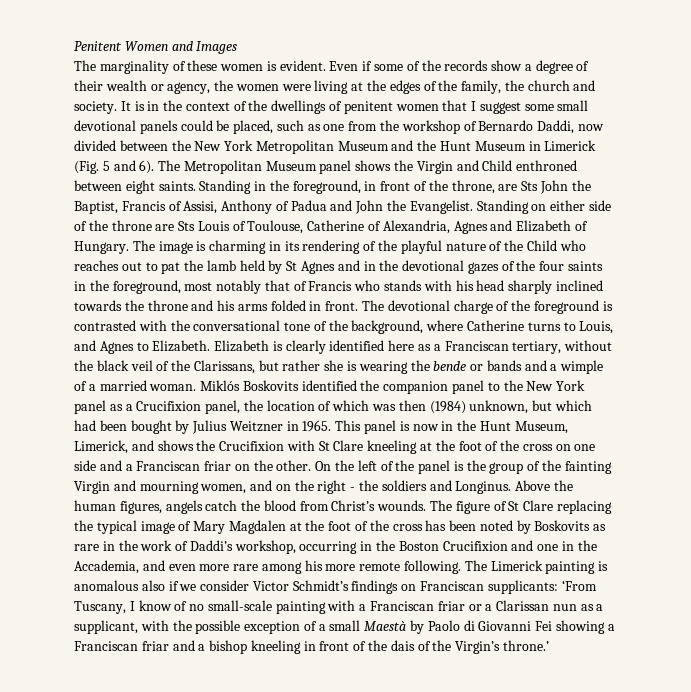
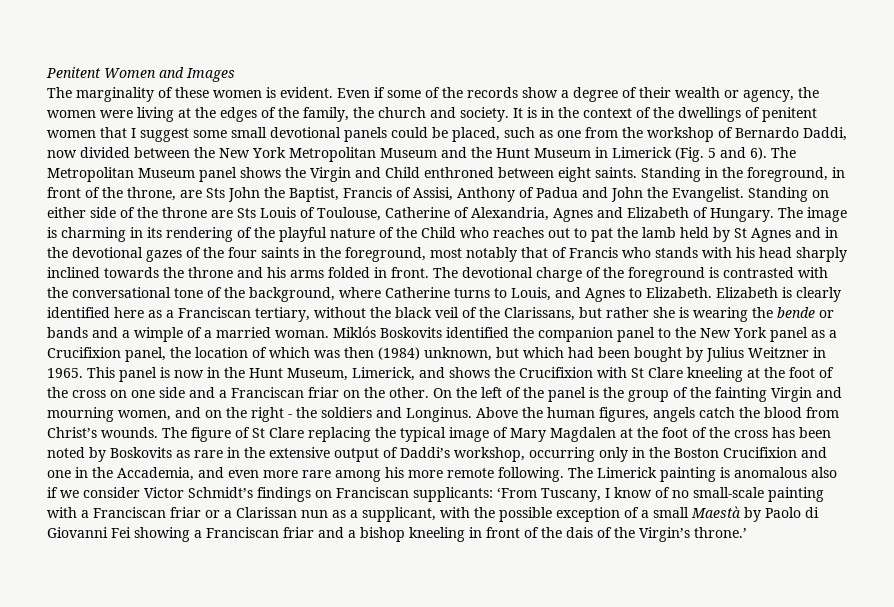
[140,540,173,551] work -> [269,447,379,462] extensive output
(358, 547) none -> [599,447,628,462] only

